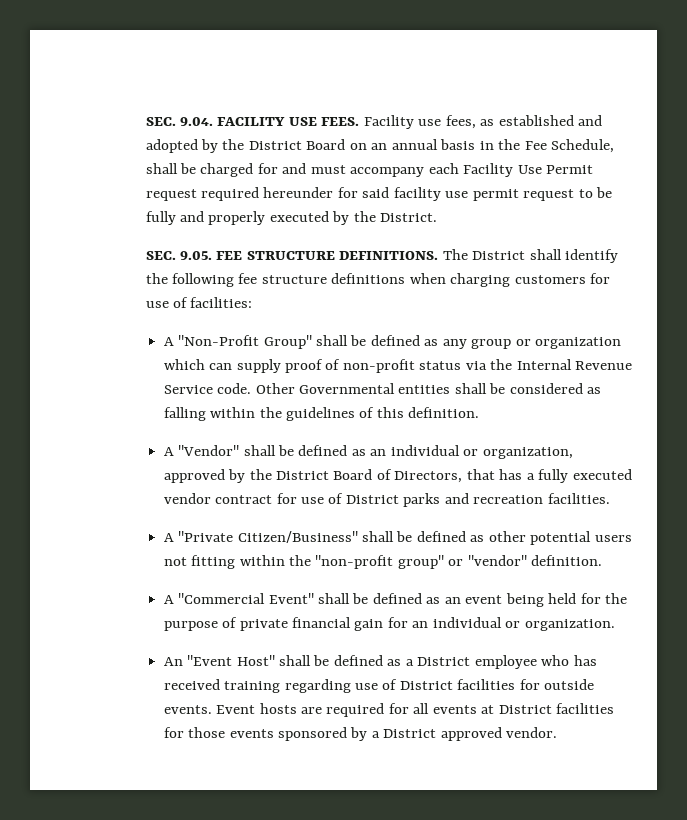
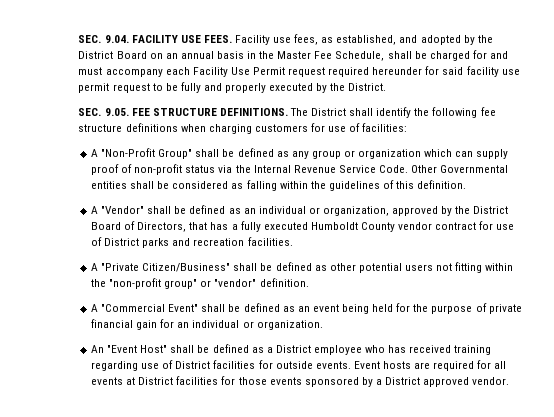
[498,115,574,126] established -> [336,35,397,45] established,
(521, 144) none -> [277,51,312,59] Master
[217,383,252,394] code. -> [378,165,408,173] Code.
(632, 474) none -> [310,222,395,232] Humboldt County

